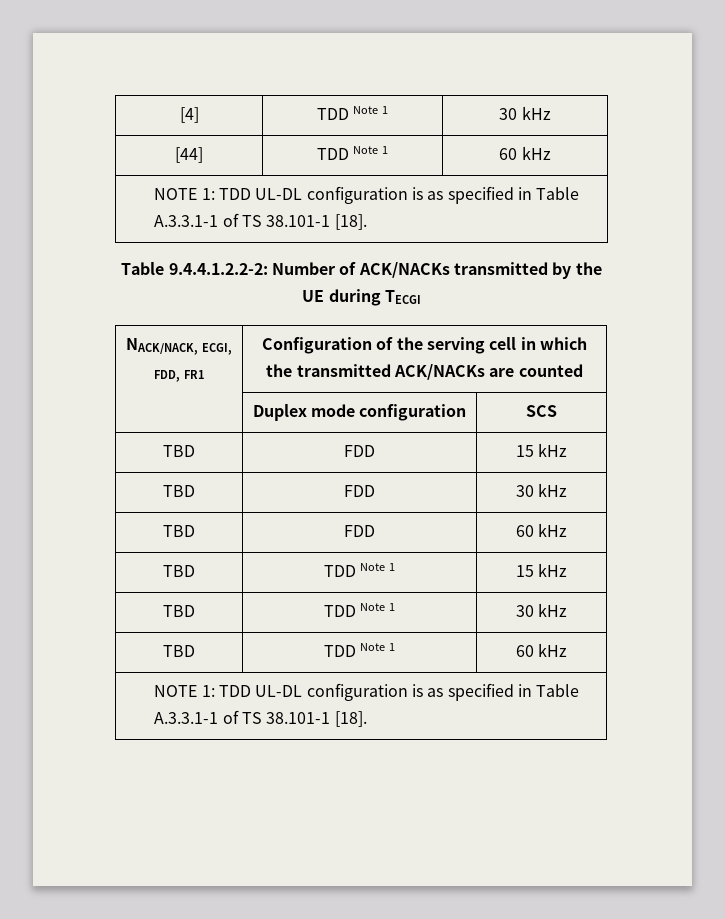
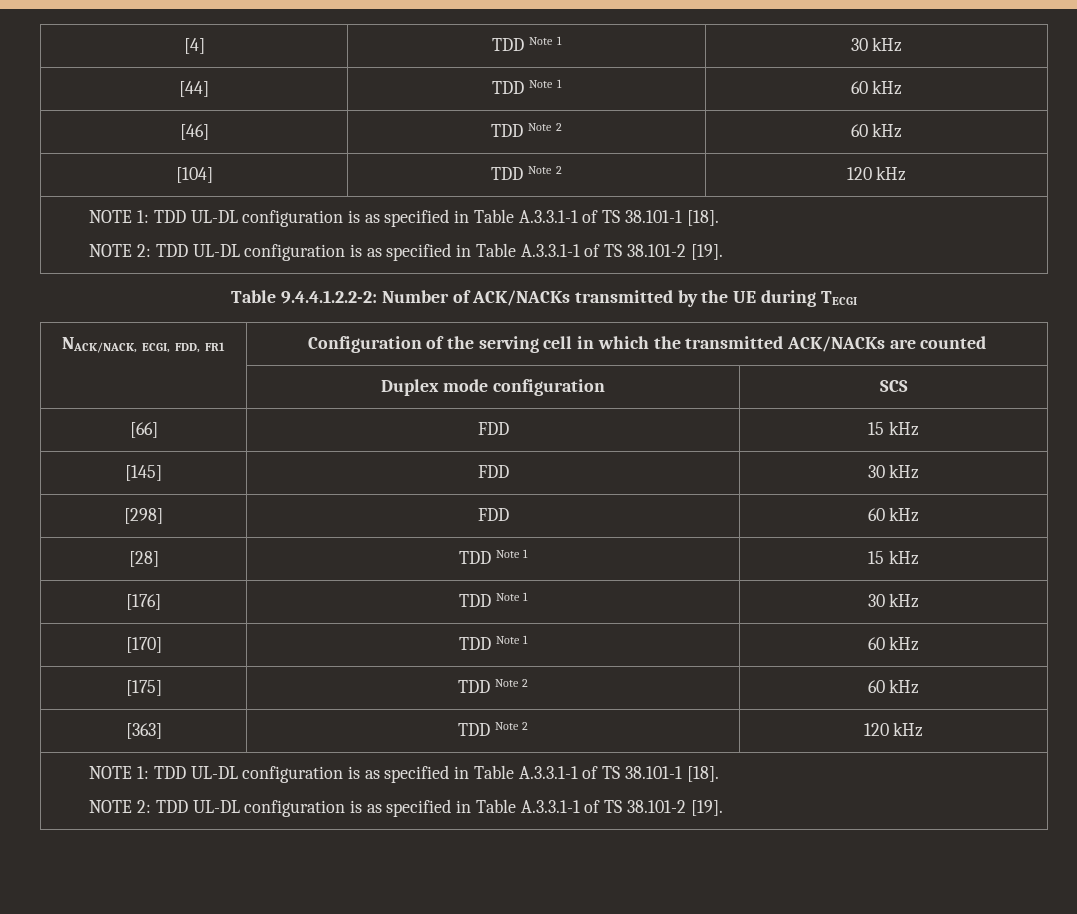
(551, 153) none -> [179,124,209,140] [491,123,562,137] [850,123,903,138] [175,167,213,183] [491,166,562,180] [846,166,907,181] // [46] | TDD Note 2 | 60 kHz // [104] | TDD Note 2 | 120 kHz
(367, 222) none -> [89,243,723,261] // NOTE 2: TDD UL-DL configuration is as specified in Table A.3.3.1-1 of TS 38.101-2 [19].
[163,445,195,457] TBD -> [129,422,158,438] [66]
[163,485,195,497] TBD -> [125,465,162,481] [145]
[163,525,195,537] TBD -> [124,508,163,524] [298]
[163,565,195,577] TBD -> [128,551,159,567] [28]
[163,605,195,617] [323,603,396,617] [515,603,568,617] [163,645,195,657] [323,643,396,657] [515,643,568,657] TBD | TDD Note 1 | 30 kHz // TBD | TDD Note 1 | 60 kHz -> [126,594,161,610] [458,592,529,607] [867,593,920,608] [125,637,162,653] [458,635,529,650] [867,636,920,651] [125,680,162,696] [457,679,529,693] [867,679,920,694] [125,723,162,739] [457,722,529,736] [863,722,924,737] [176] | TDD Note 1 | 30 kHz // [170] | TDD Note 1 | 60 kHz // [175] | TDD Note 2 | 60 kHz // [363] | TDD Note 2 | 120 kHz
(367, 719) none -> [89,799,723,817] // NOTE 2: TDD UL-DL configuration is as specified in Table A.3.3.1-1 of TS 38.101-2 [19].

